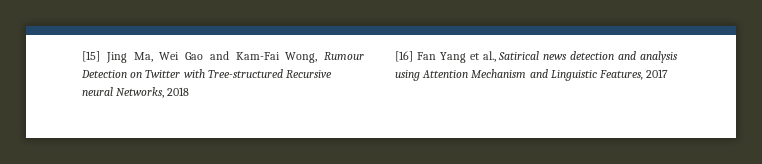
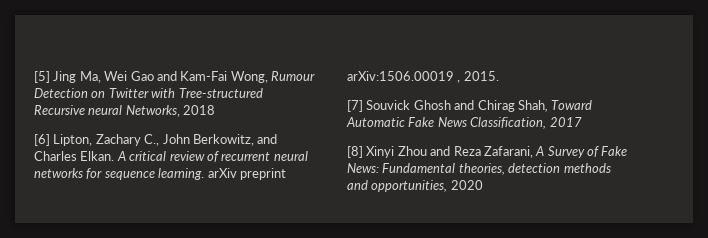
[82,51,100,62] [15] -> [34,71,50,83] [5]
[395,51,678,63] [395,69,669,81] [16] Fan Yang et al., Satirical news detection and analysis using Attention Mechanism and Linguistic Features, 2017 -> [34,134,278,146] [34,151,308,162] [34,168,286,180] [347,71,499,83] [347,100,593,112] [346,117,582,129] [347,146,628,158] [347,163,611,175] [347,180,483,192] [6] Lipton, Zachary C., John Berkowitz, and Charles Elkan. A critical review of recurrent neural networks for sequence learning. arXiv preprint arXiv:1506.00019 , 2015. // [7] Souvick Ghosh and Chirag Shah, Toward Automatic Fake News Classification, 2017 // [8] Xinyi Zhou and Reza Zafarani, A Survey of Fake News: Fundamental theories, detection methods and opportunities, 2020

